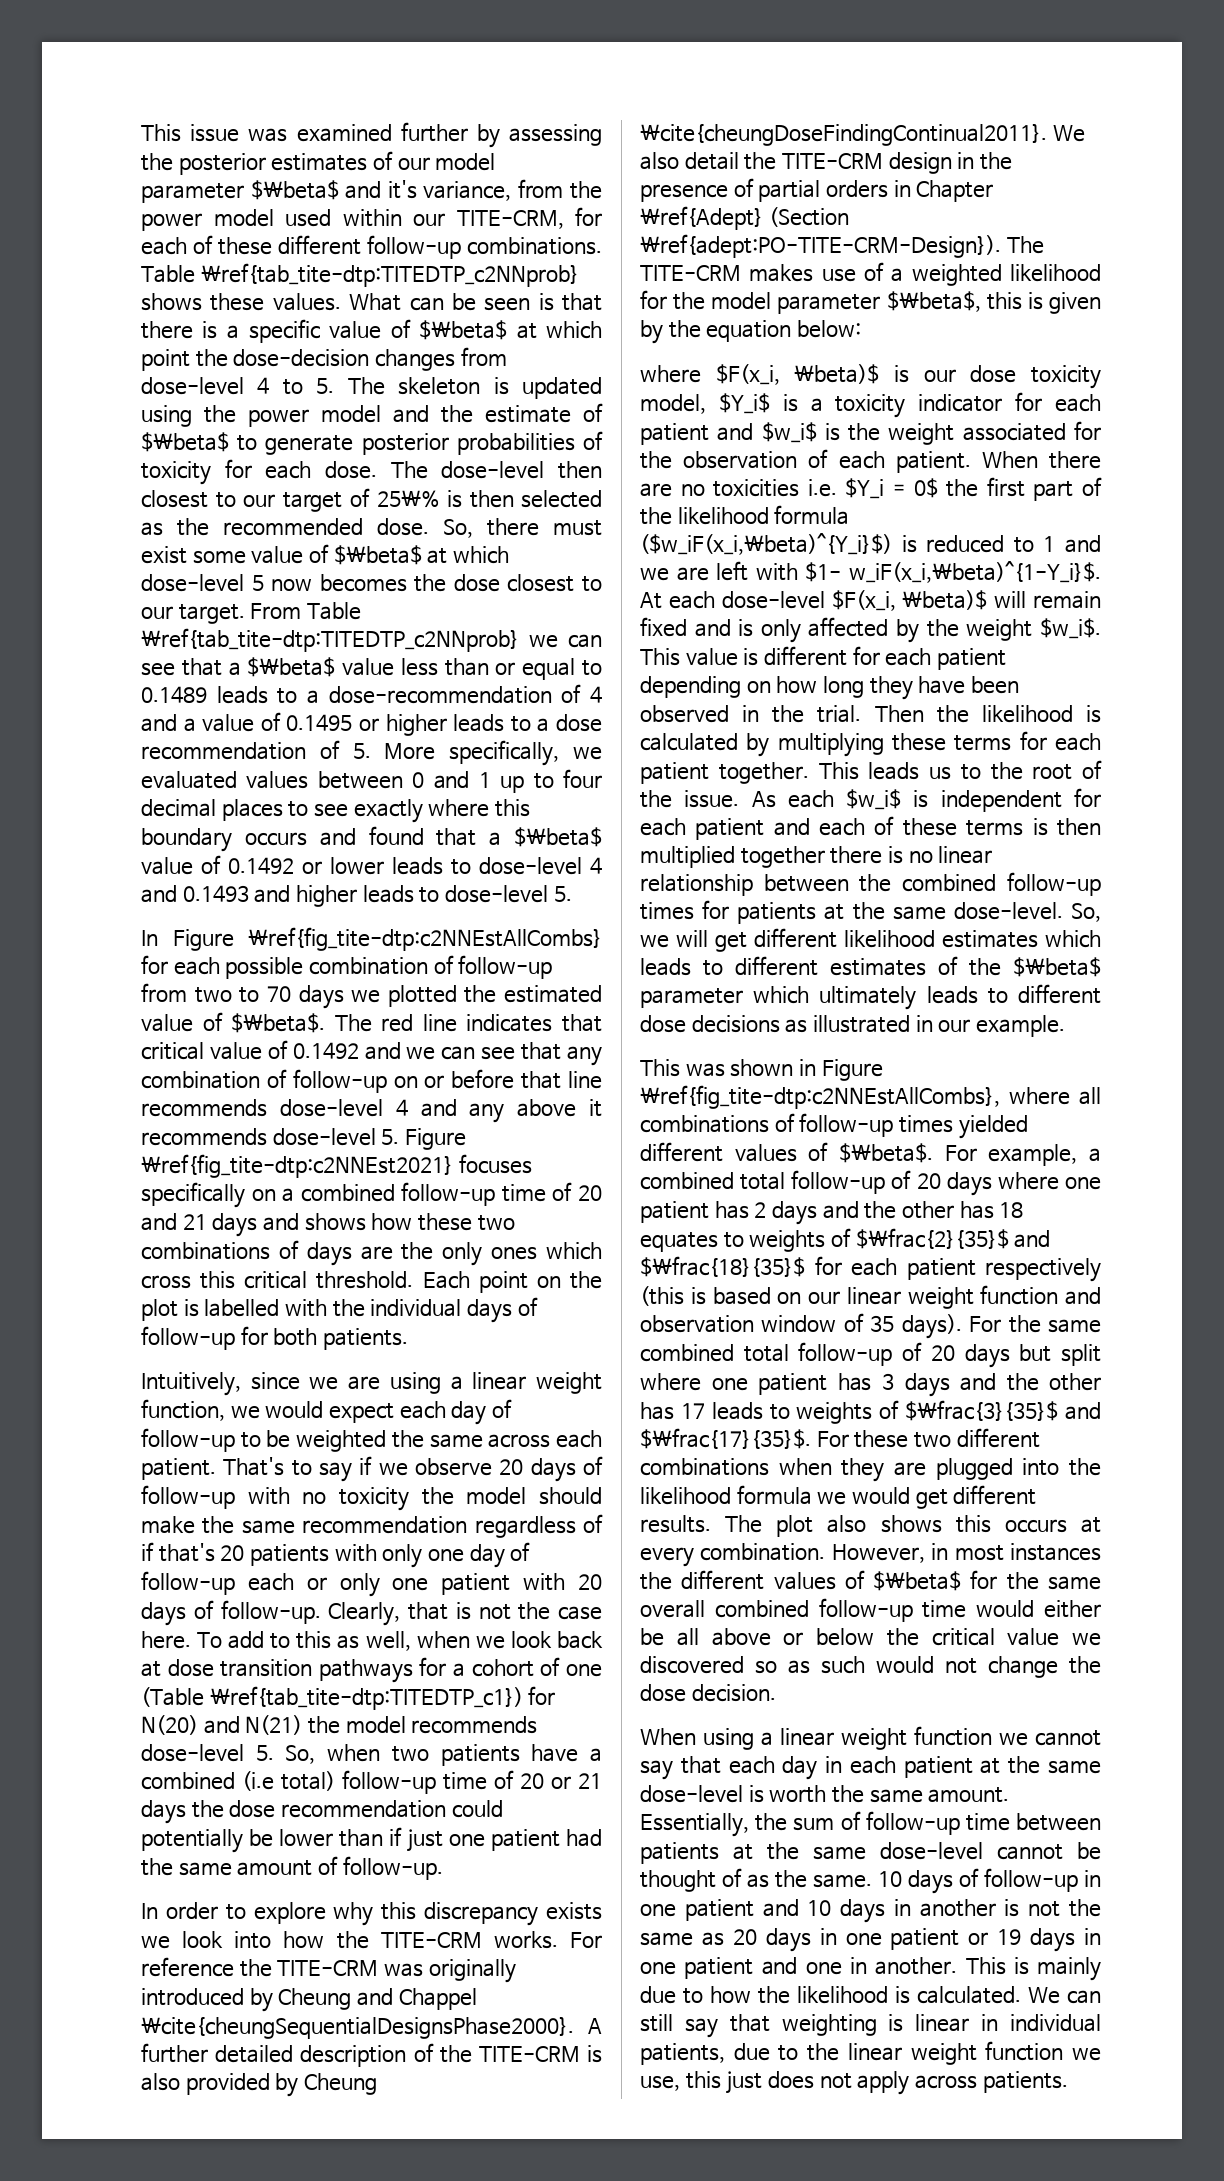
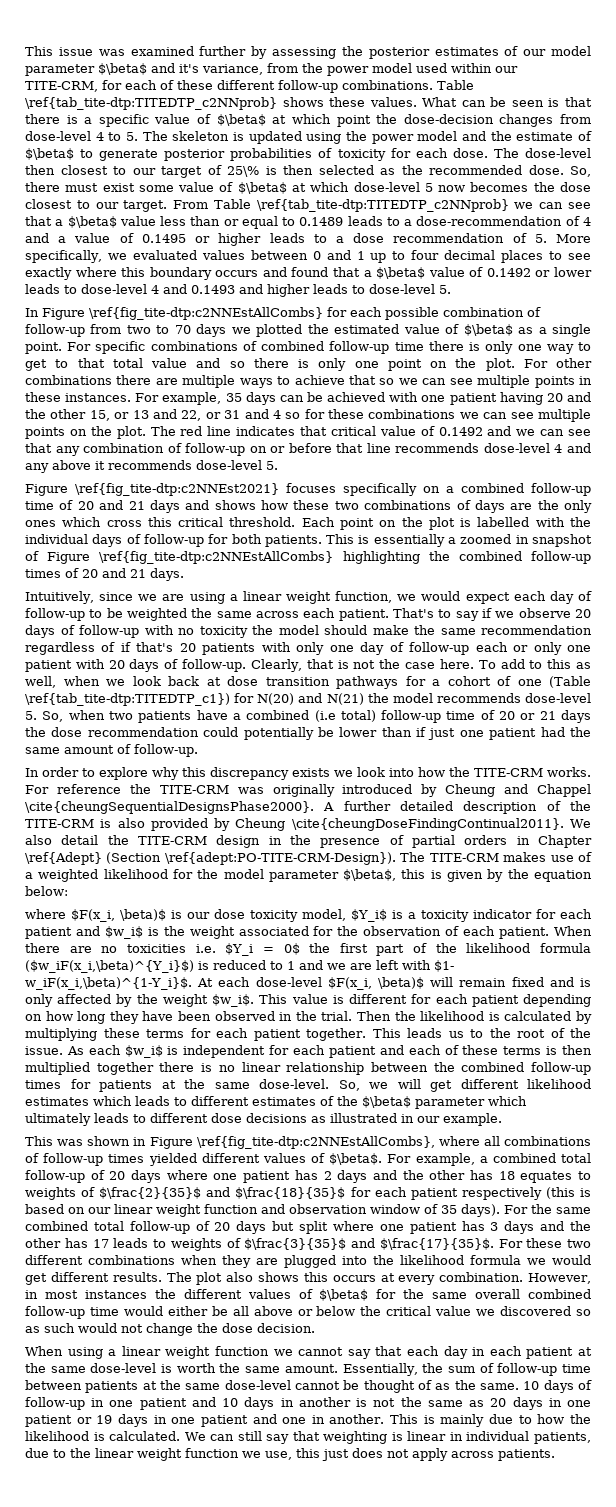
[231,1013,326,1033] $\beta$. -> [463,324,591,337] [25,341,591,354] [25,358,592,371] [25,375,593,388] [25,392,591,405] [25,409,592,422] [25,426,146,439] $\beta$ as a single point. For specific combinations of combined follow-up time there is only one way to get to that total value and so there is only one point on the plot. For other combinations there are multiple ways to achieve that so we can see multiple points in these instances. For example, 35 days can be achieved with one patient having 20 and the other 15, or 13 and 22, or 31 and 4 so for these combinations we can see multiple points on the plot.
(400, 1137) none -> (278, 465) //
(409, 1339) none -> [326,534,593,547] [25,551,592,564] [25,568,184,581] This is essentially a zoomed in snapshot of Figure \ref{fig_tite-dtp:c2NNEstAllCombs} highlighting the combined follow-up times of 20 and 21 days.

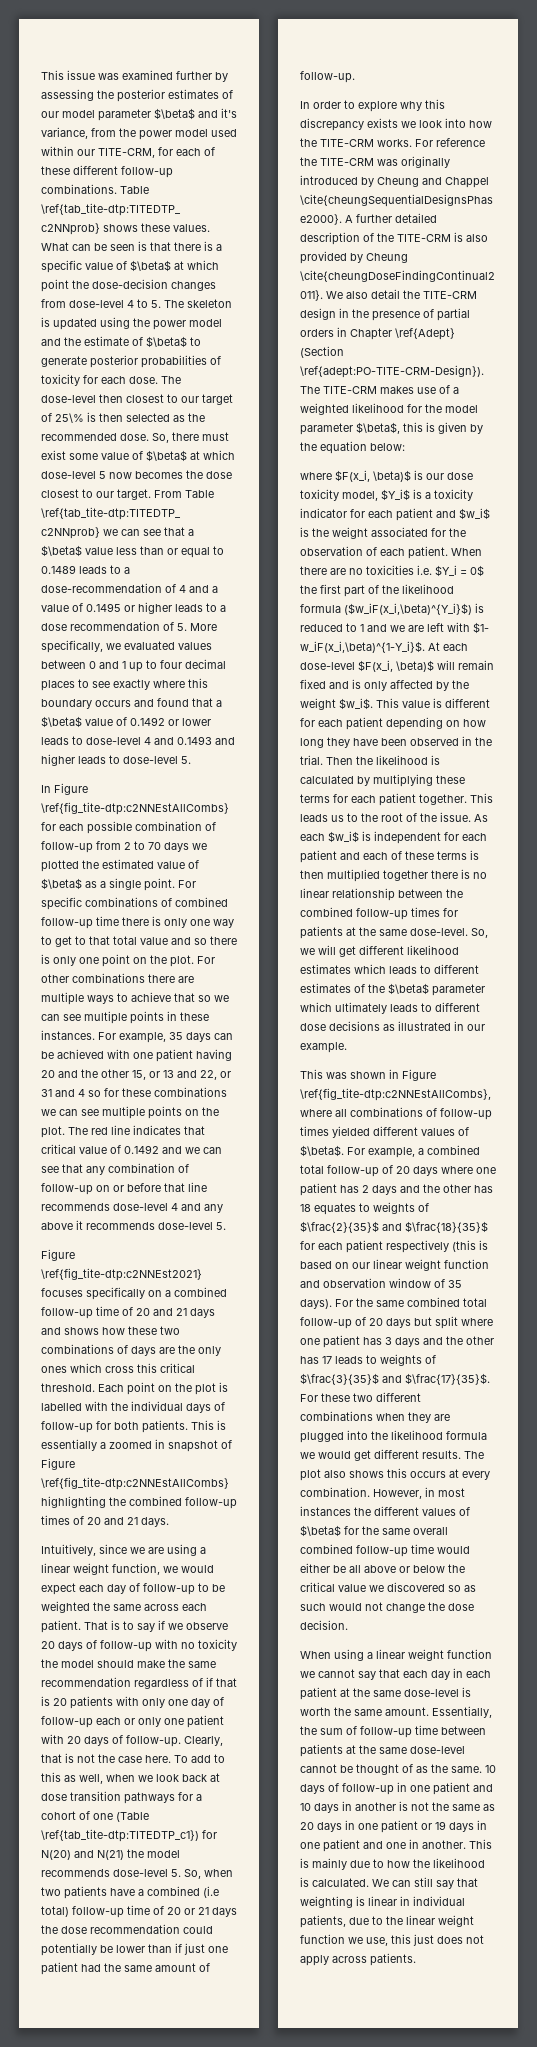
[126,325,151,334] two -> [124,842,131,850] 2
[392,608,434,618] That's -> [84,1620,120,1630] That is
[136,642,174,652] that's -> [216,1678,237,1687] [41,1696,50,1706] that is

